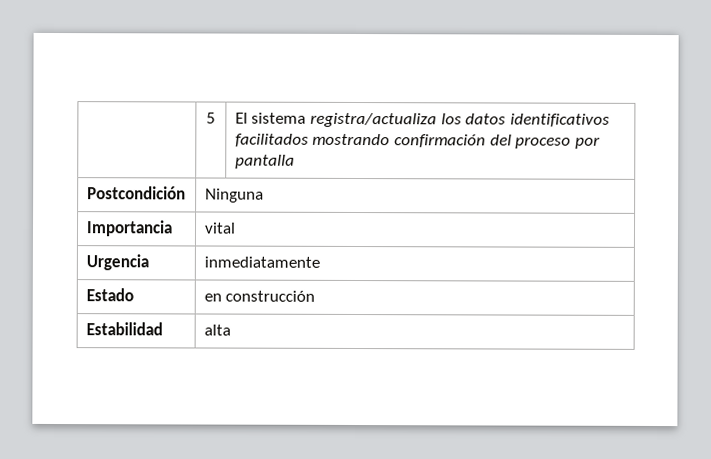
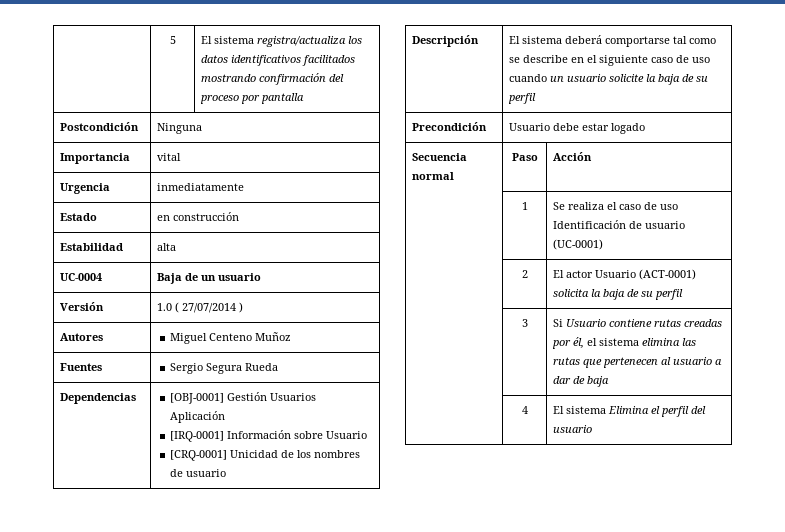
(231, 330) none -> [60,273,103,281] [157,273,262,284] [60,302,105,311] [157,302,244,313] [60,333,104,341] [169,332,291,344] [60,363,103,371] [169,363,278,374] [60,393,137,404] [169,392,316,404] [169,411,225,423] [169,430,367,442] [169,450,360,461] [169,469,226,477] [412,35,480,47] [509,35,717,47] [509,55,711,66] [509,74,709,85] [508,93,537,104] [412,122,488,131] [509,123,646,134] [412,153,468,161] [412,172,455,180] [511,153,538,161] [553,152,593,161] [521,202,528,210] [553,202,679,210] [553,220,686,229] [553,239,604,250] [521,270,528,278] [553,269,697,280] [553,289,684,300] [521,319,528,327] [553,319,723,327] [552,337,697,349] [553,357,723,368] [553,376,610,387] [521,406,528,414] [553,406,707,417] [553,425,593,433] // UC-0004 | Baja de un usuario // Versión | 1.0 ( 27/07/2014 ) // Autores | Miguel Centeno Muñoz // Fuentes | Sergio Segura Rueda // Dependencias | [OBJ-0001] Gestión Usuarios Aplicación // [IRQ-0001] Información sobre Usuario // [CRQ-0001] Unicidad de los nombres de usuario // Descripción | El sistema deberá comportarse tal como se describe en el siguiente caso de uso cuando un usuario solicite la baja de su perfil // Precondición | Usuario debe estar logado // Secuencia normal | Paso | Acción // | 1 | Se realiza el caso de uso Identificación de usuario (UC-0001) // | 2 | El actor Usuario (ACT-0001) solicita la baja de su perfil // | 3 | Si Usuario contiene rutas creadas por él, el sistema elimina las rutas que pertenecen al usuario a dar de baja // | 4 | El sistema Elimina el perfil del usuario

